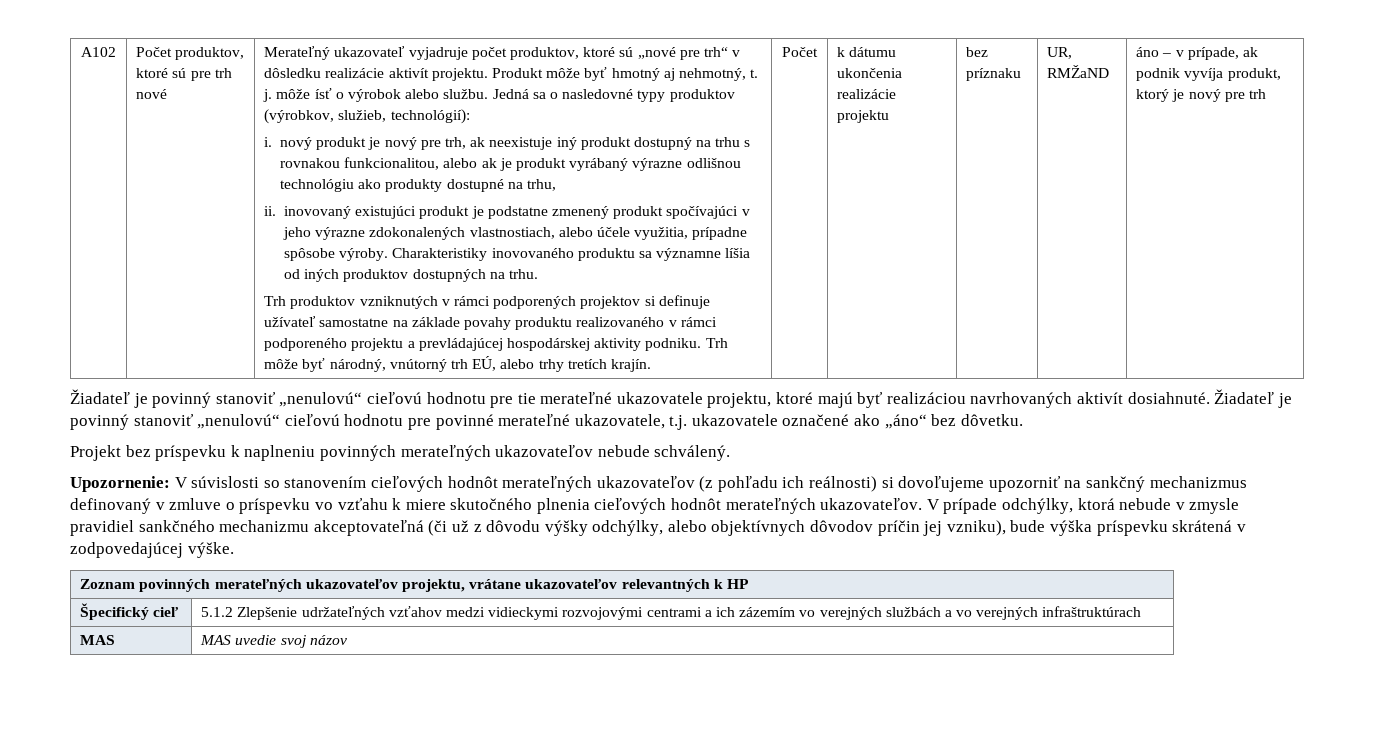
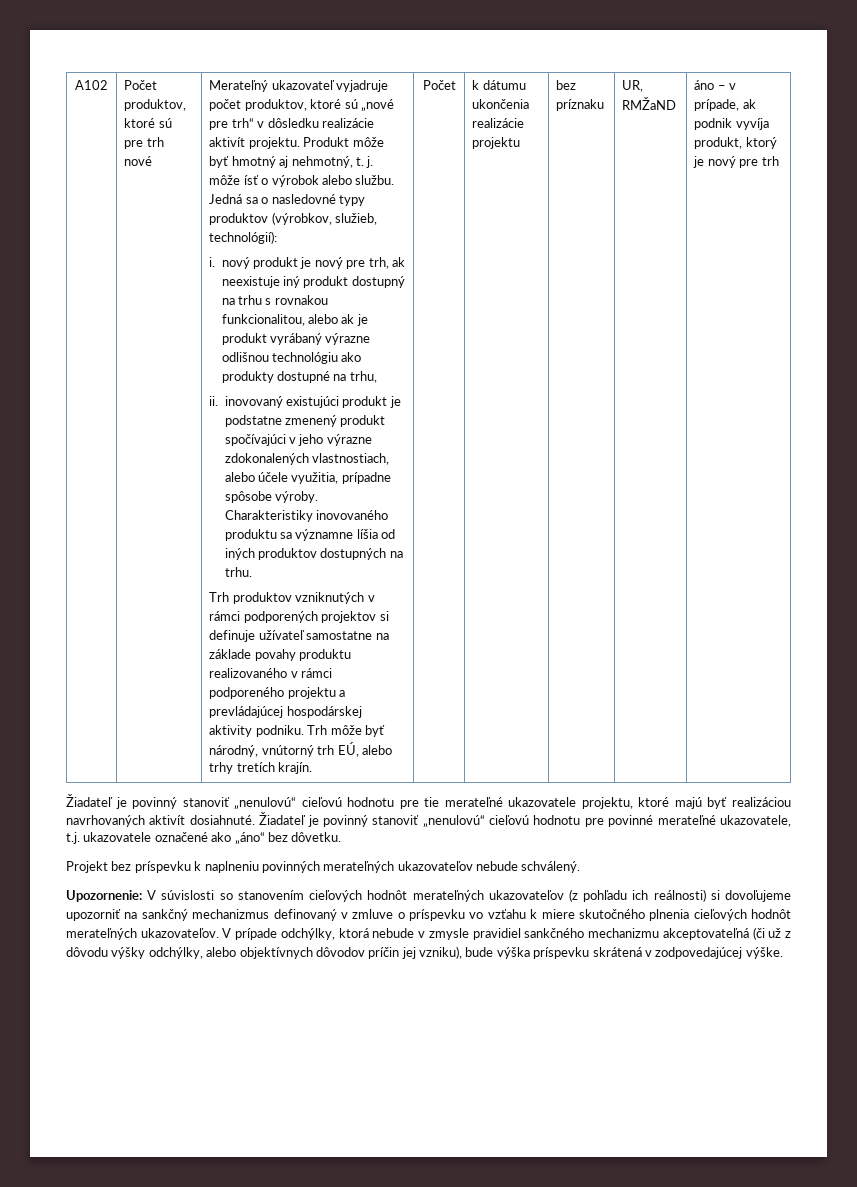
[80,579,749,592] [80,603,179,620] [201,606,1142,620] [80,635,116,645] [200,635,347,648] // Zoznam povinných merateľných ukazovateľov projektu, vrátane ukazovateľov relevantných k HP // Špecifický cieľ | 5.1.2 Zlepšenie udržateľných vzťahov medzi vidieckymi rozvojovými centrami a ich zázemím vo verejných službách a vo verejných infraštruktúrach // MAS | MAS uvedie svoj názov -> (783, 953) none

